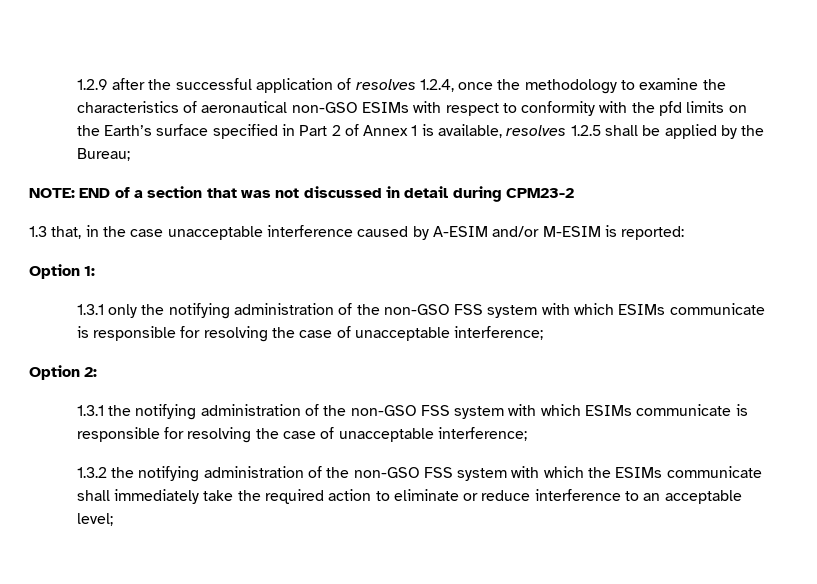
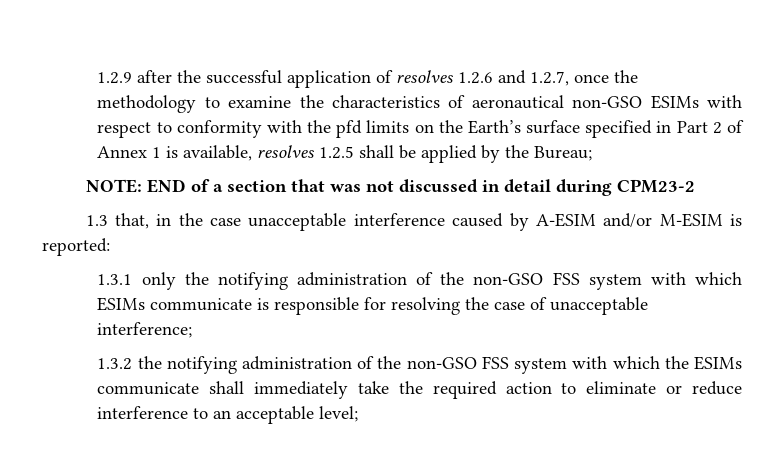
[419,79,454,92] 1.2.4, -> [458,70,570,86] 1.2.6 and 1.2.7,
[29,264,96,279] // Option 1: -> (110, 247) none
[29,365,98,380] [76,404,748,420] [76,427,527,443] // Option 2: // 1.3.1 the notifying administration of the non-GSO FSS system with which ESIMs communicate is responsible for resolving the case of unacceptable interference; -> (193, 330) none

